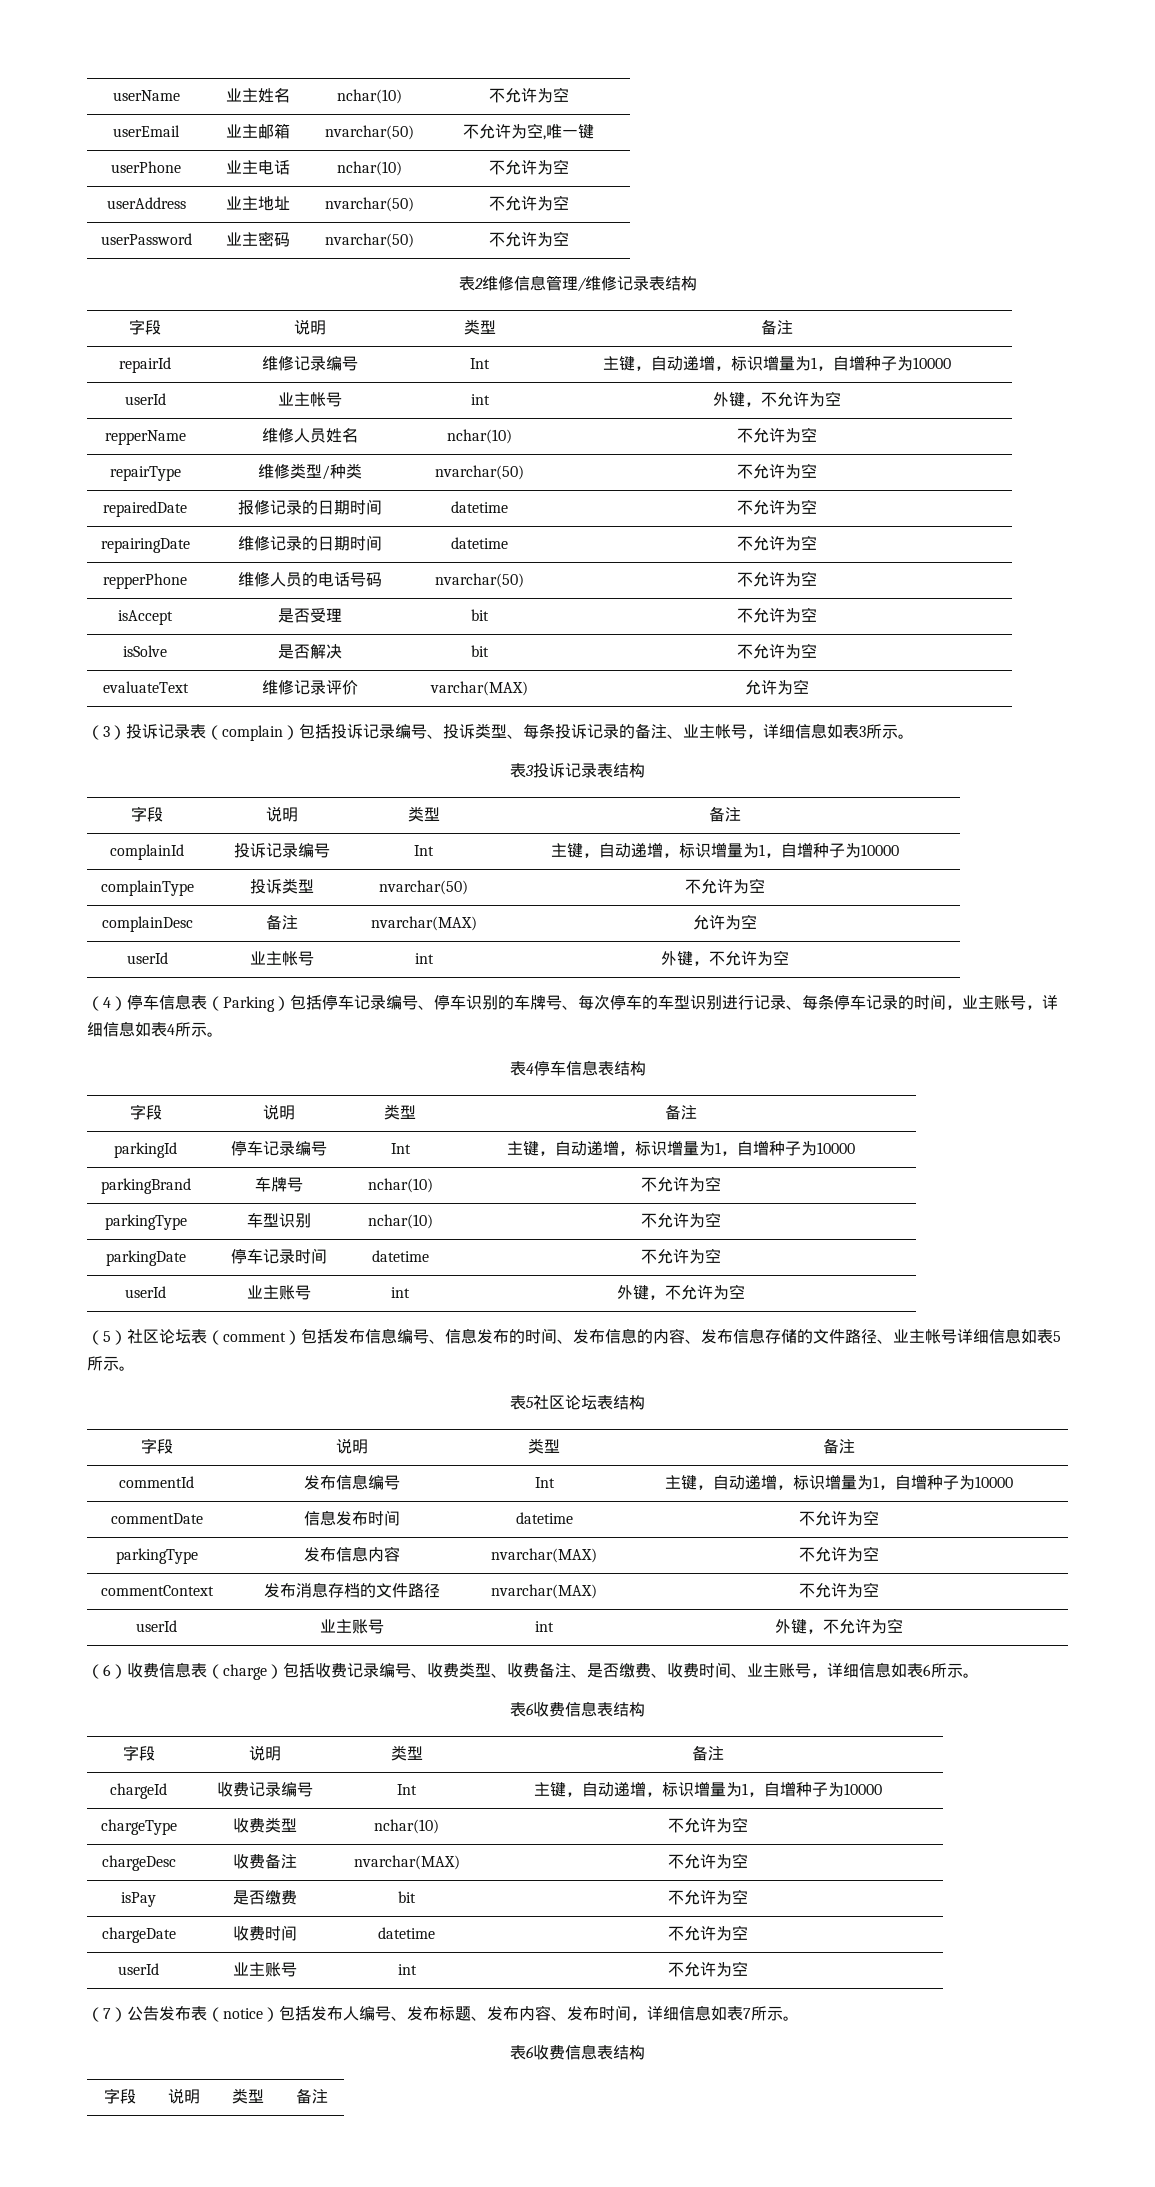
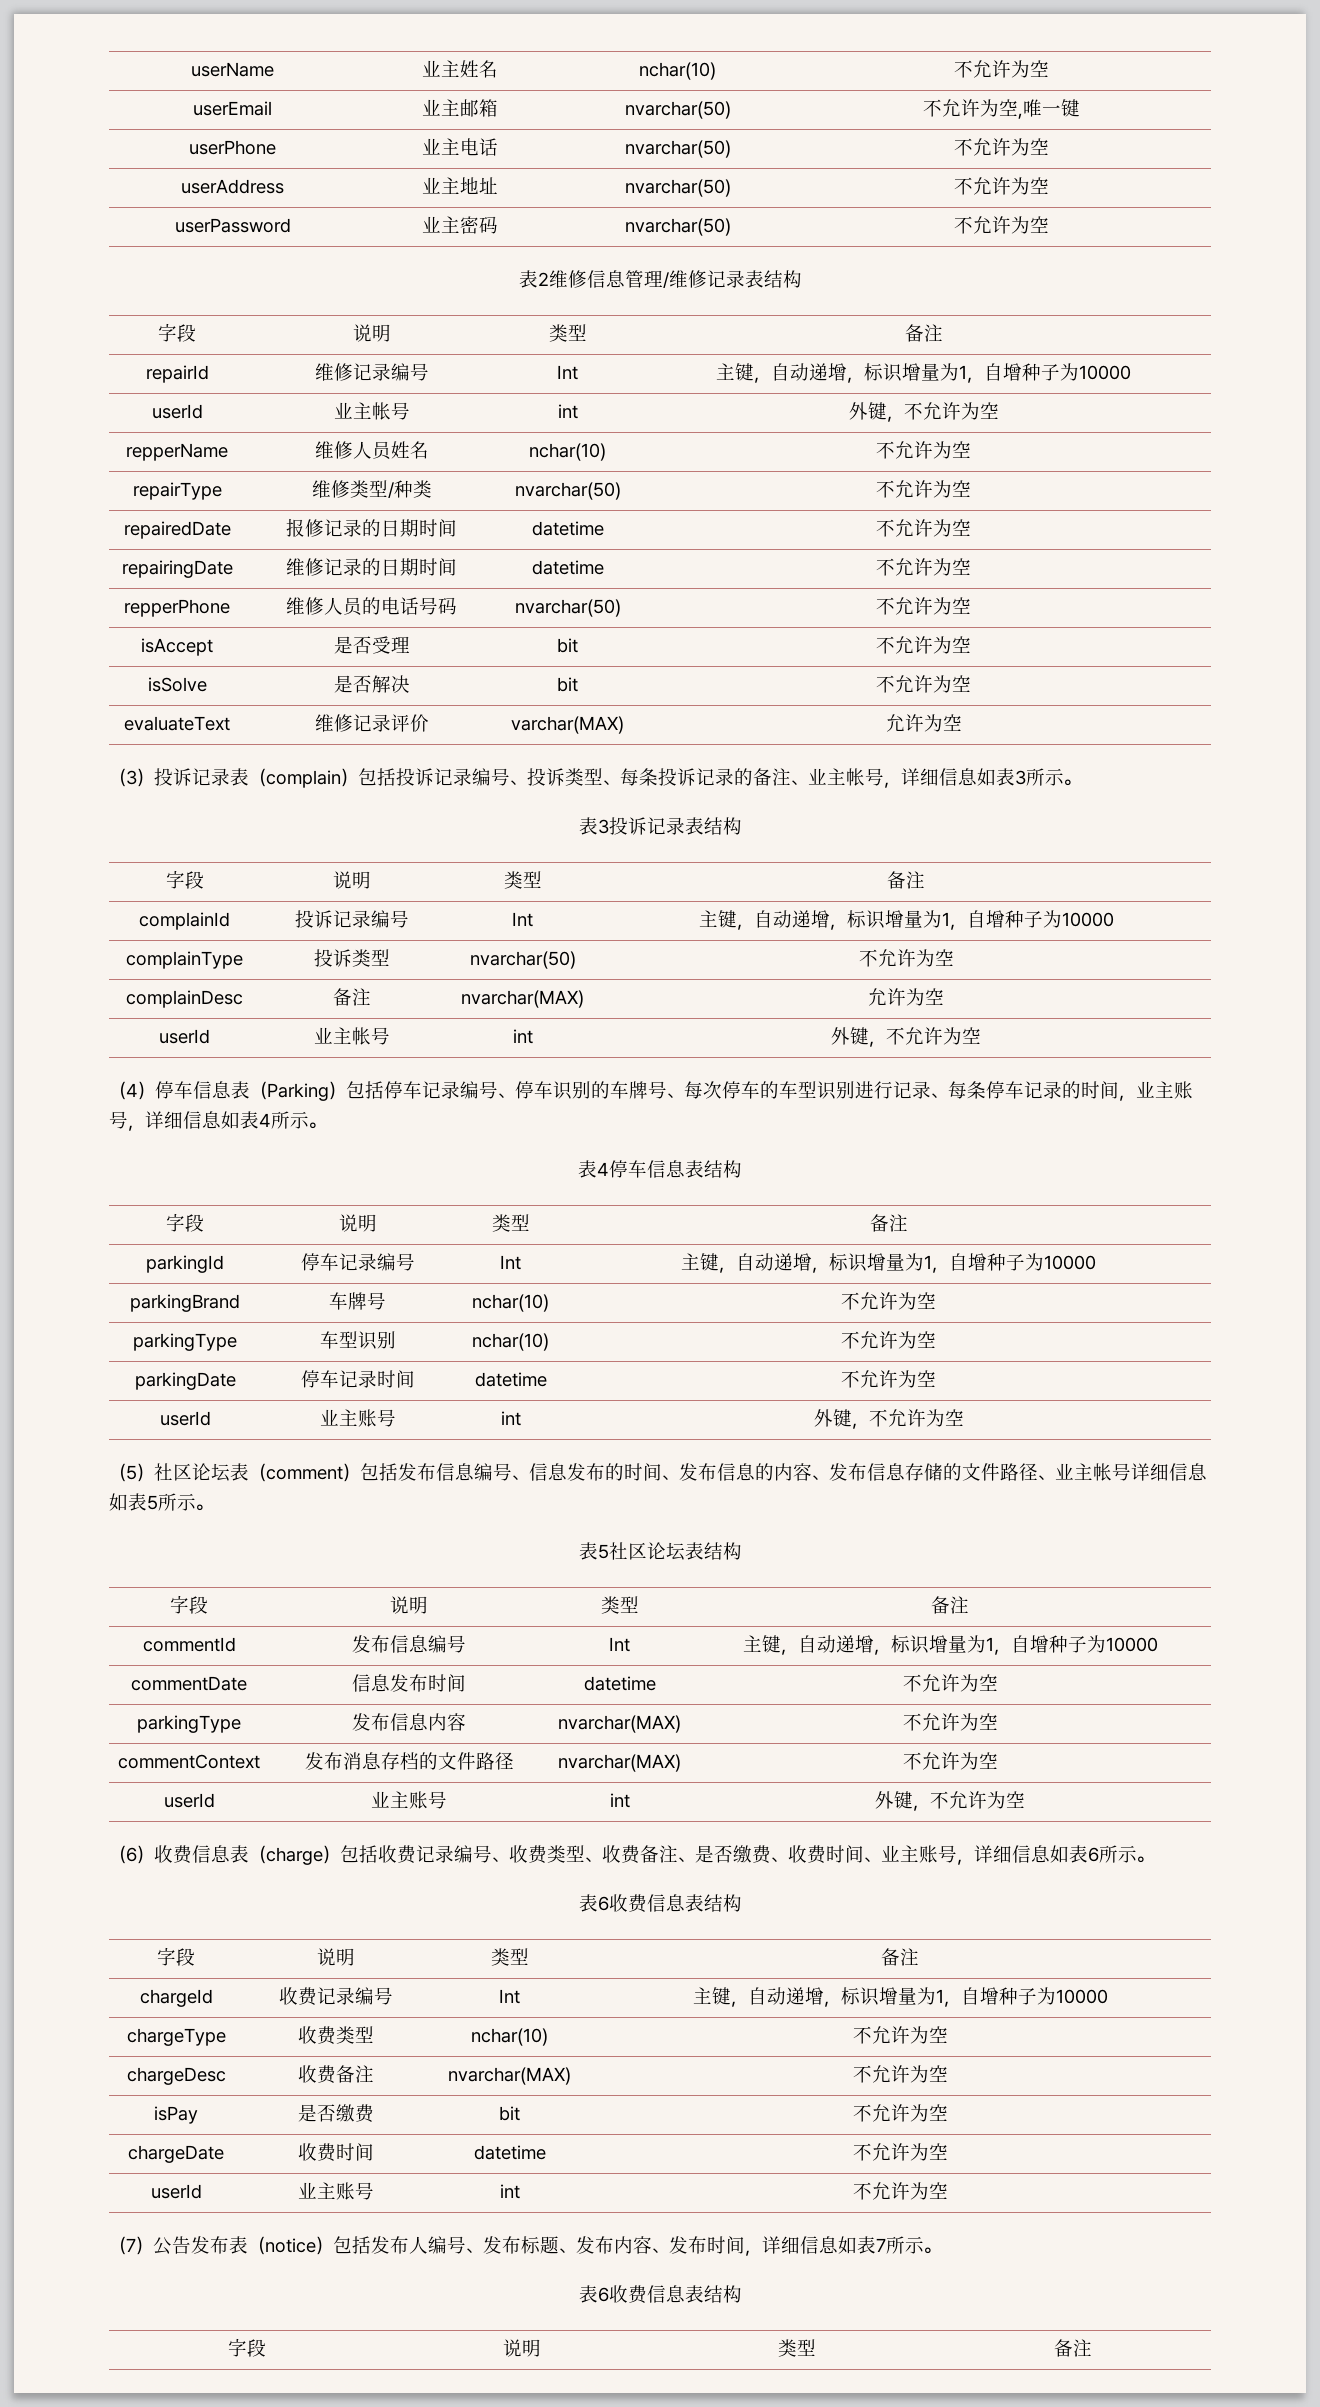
[337,161,402,176] nchar(10) -> [624,140,731,158] nvarchar(50)

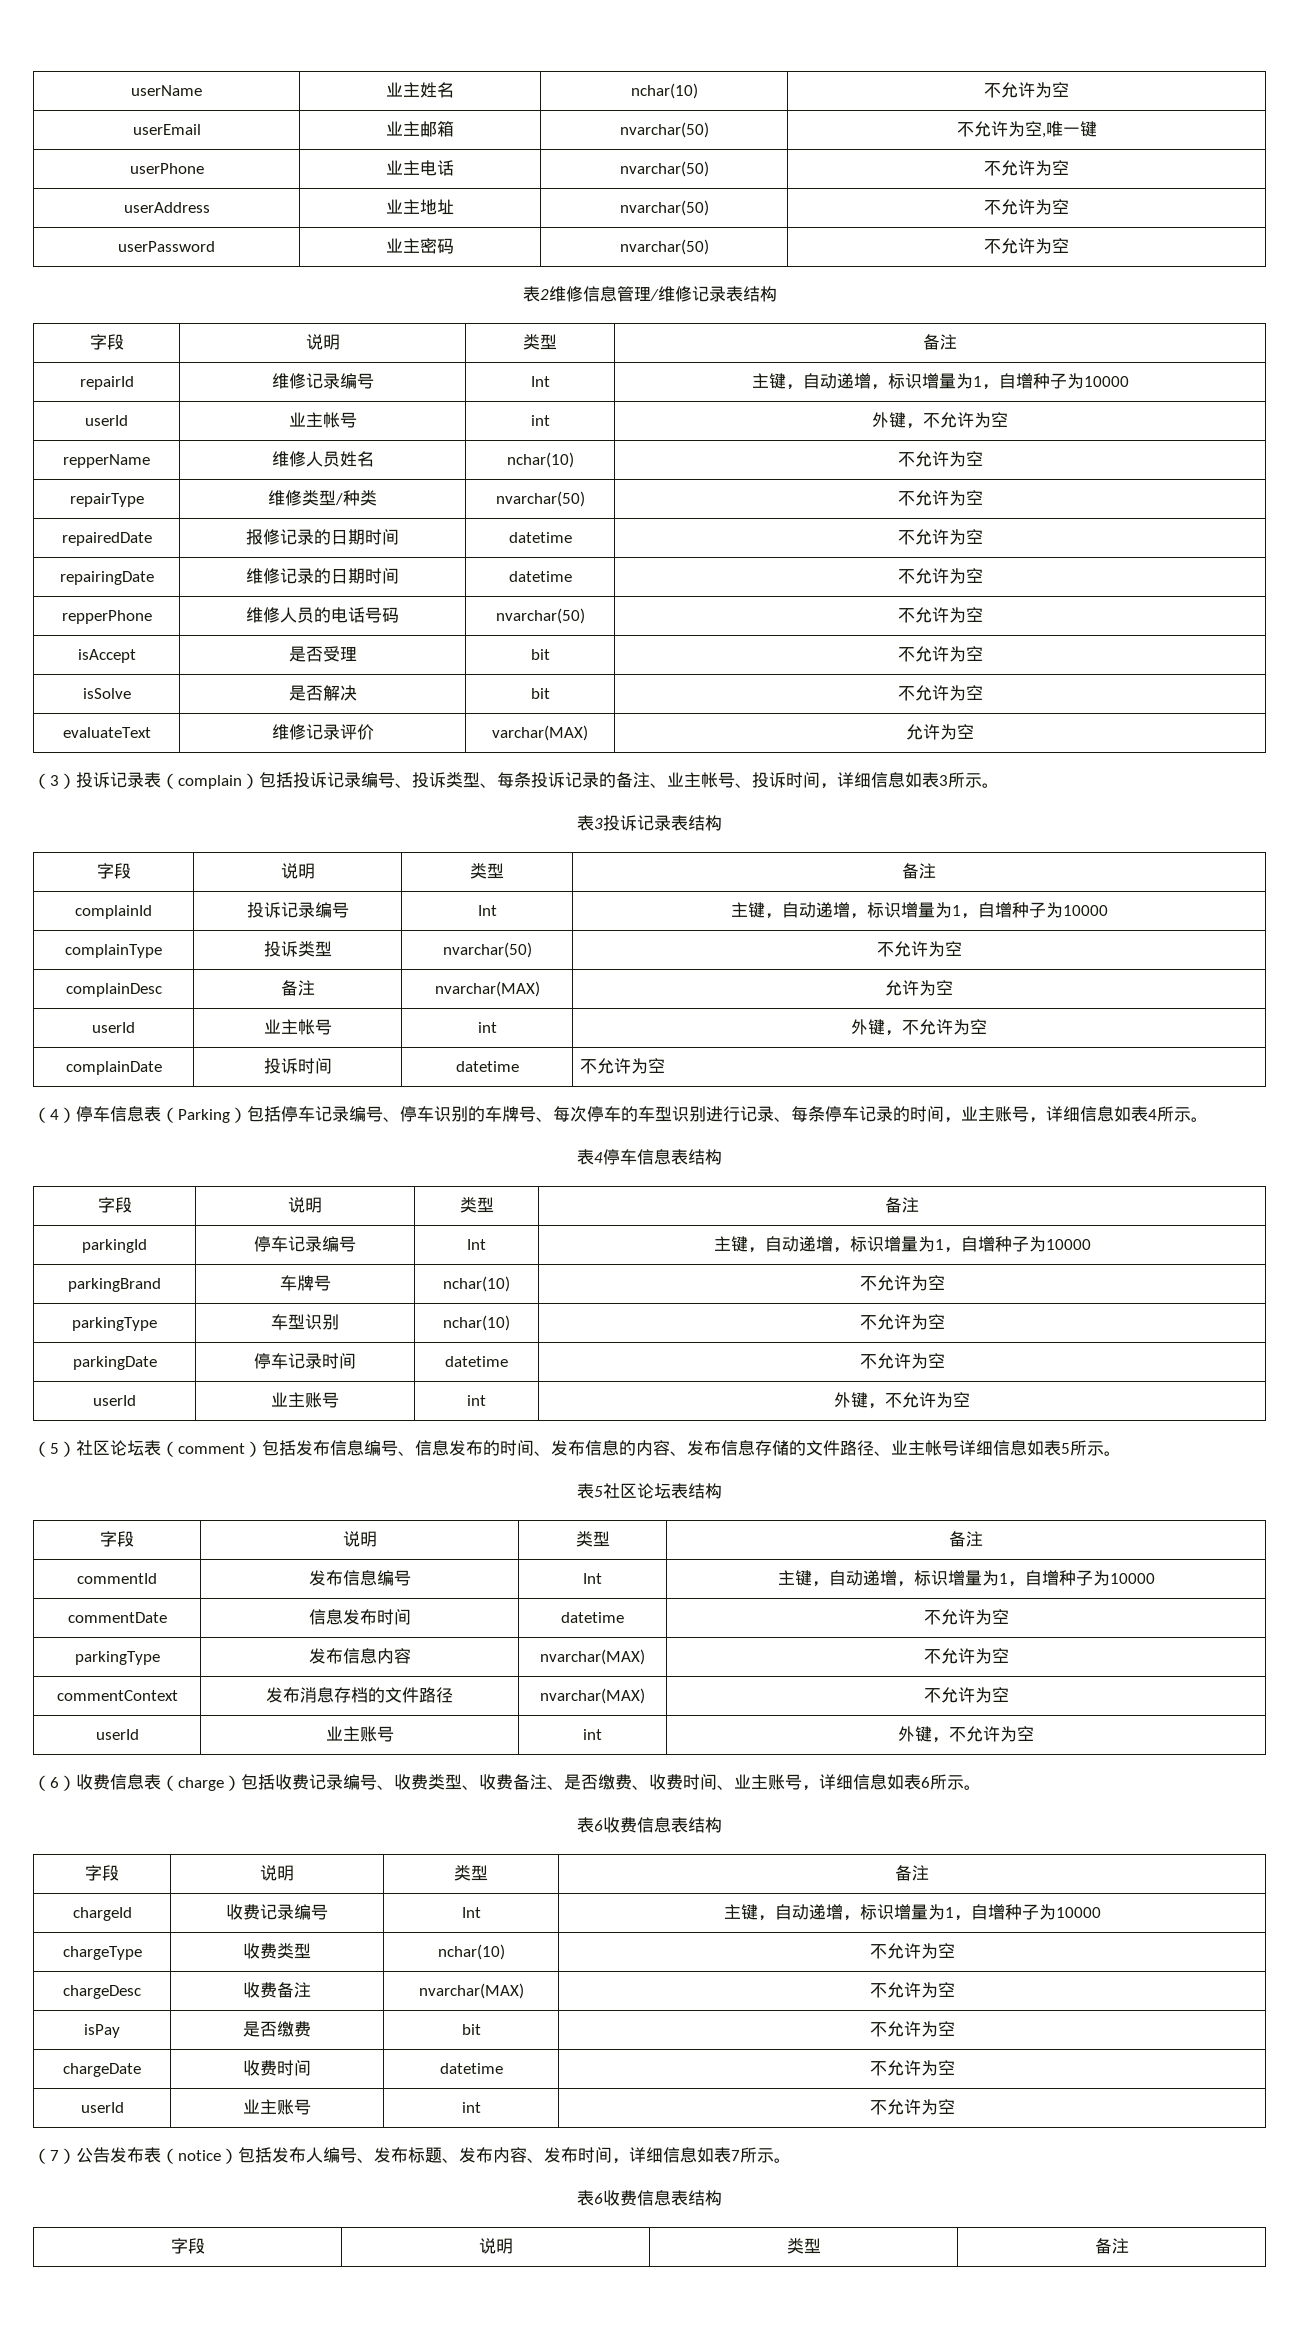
(884, 777) none -> [735,772,820,788] 、投诉时间
(981, 1035) none -> [65,1061,162,1075] [263,1058,332,1074] [455,1061,519,1072] [580,1058,666,1074] // complainDate | 投诉时间 | datetime | 不允许为空

